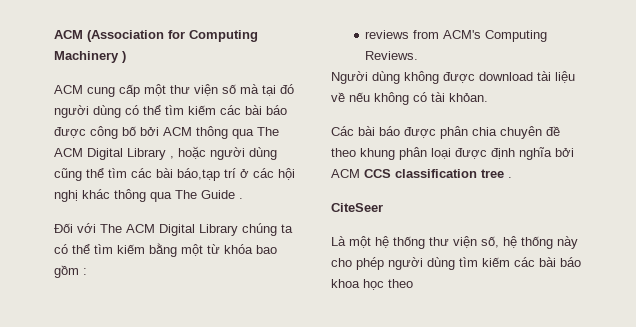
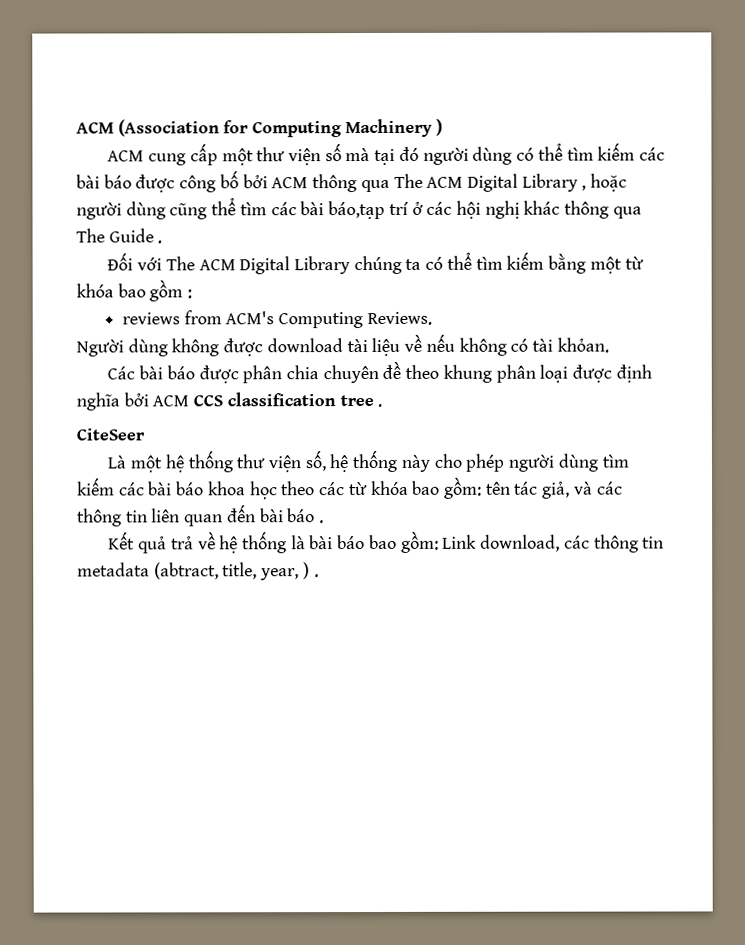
(413, 283) none -> [319,476,623,499] [77,504,325,527] [108,530,665,554] [77,562,319,581] các từ khóa bao gồm: tên tác giả, và các thông tin liên quan đến bài báo . // Kết quả trả về hệ thống là bài báo bao gồm: Link download, các thông tin metadata (abtract, title, year, ) .

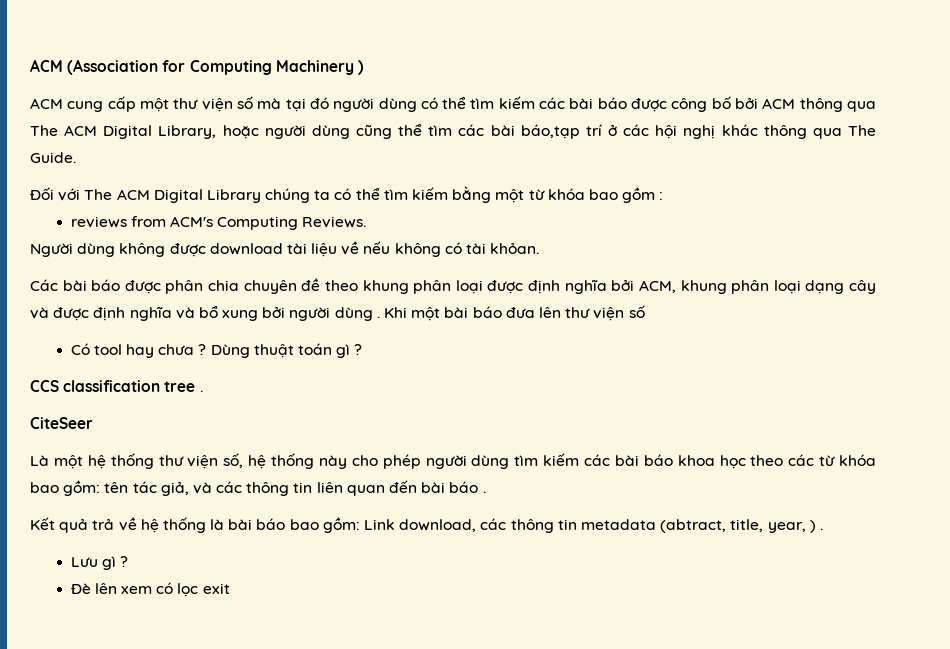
[521,173,587,192] Library , -> [158,125,217,139] Library,
[108,228,163,244] Guide . -> [30,152,76,163] Guide.
[152,395,190,407] ACM -> [638,280,876,294] [30,305,645,321] [70,343,363,358] ACM, khung phân loại dạng cây và được định nghĩa và bổ xung bởi người dùng . Khi một bài báo đưa lên thư viện số // Có tool hay chưa ? Dùng thuật toán gì ? //
(319, 576) none -> [70,556,129,570] [70,582,230,597] // Lưu gì ? // Đè lên xem có lọc exit

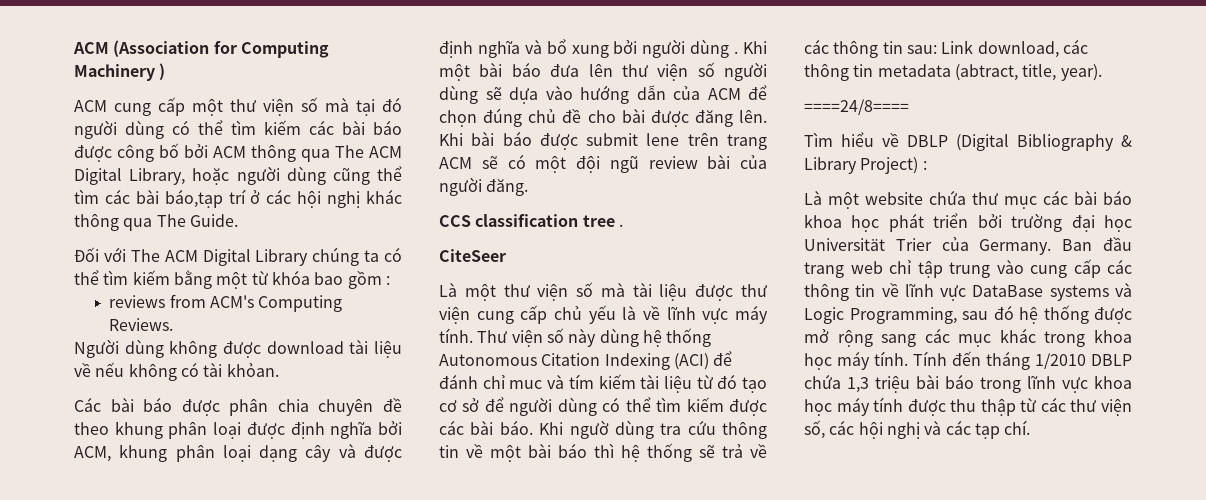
[70,343,363,358] // Có tool hay chưa ? Dùng thuật toán gì ? -> [724,62,767,81] [439,85,767,104] [439,108,767,127] [439,131,767,150] [439,154,767,173] [439,177,529,196] người dùng sẽ dựa vào hướng dẫn của ACM để chọn đúng chủ đề cho bài được đăng lên. Khi bài báo được submit lene trên trang ACM sẽ có một đội ngũ review bài của người đăng.
[87,453,876,469] [30,480,486,496] [30,517,360,533] hệ thống thư viện số, hệ thống này cho phép người dùng tìm kiếm các bài báo khoa học theo các từ khóa bao gồm: tên tác giả, và các thông tin liên quan đến bài báo . // Kết quả trả về hệ thống là bài báo bao gồm: -> [503,282,767,301] [439,305,768,324] [439,328,712,347] [439,351,733,370] [439,374,767,393] [439,397,767,416] [439,420,767,439] [439,443,767,462] [804,39,937,58] thư viện số mà tài liệu được thư viện cung cấp chủ yếu là về lĩnh vực máy tính. Thư viện số này dùng hệ thống Autonomous Citation Indexing (ACI) để đánh chỉ muc và tím kiếm tài liệu từ đó tạo cơ sở để người dùng có thể tìm kiếm được các bài báo. Khi ngườ dùng tra cứu thông tin về một bài báo thì hệ thống sẽ trả về các thông tin sau:
[767,520,823,533] [70,556,129,570] [70,582,230,597] year, ) . // Lưu gì ? // Đè lên xem có lọc exit -> [1060,64,1102,81] [804,99,909,115] [804,132,1132,151] [804,157,927,174] [804,190,1132,209] [804,213,1132,232] [804,236,1132,255] [804,259,1132,278] [804,282,1132,301] [804,305,1132,324] [804,328,1132,347] [804,351,1132,370] [804,374,1132,393] [804,397,1132,416] [804,420,1031,439] year). // ====24/8==== // Tìm hiểu về DBLP (Digital Bibliography & Library Project) : // Là một website chứa thư mục các bài báo khoa học phát triển bởi trường đại học Universität Trier của Germany. Ban đầu trang web chỉ tập trung vào cung cấp các thông tin về lĩnh vực DataBase systems và Logic Programming, sau đó hệ thống được mở rộng sang các mục khác trong khoa học máy tính. Tính đến tháng 1/2010 DBLP chứa 1,3 triệu bài báo trong lĩnh vực khoa học máy tính được thu thập từ các thư viện số, các hội nghị và các tạp chí.

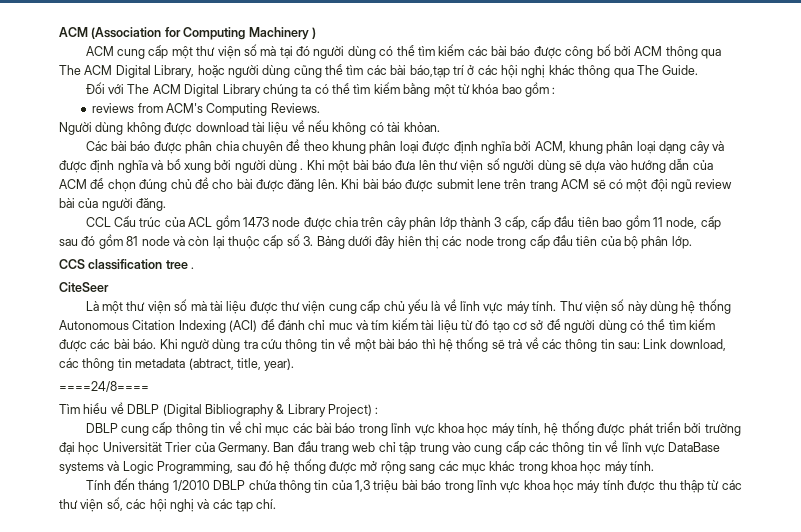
(529, 187) none -> [85,215,721,230] [59,234,692,249] // CCL Cấu trúc của ACL gồm 1473 node được chia trên cây phân lớp thành 3 cấp, cấp đầu tiên bao gồm 11 node, cấp sau đó gồm 81 node và còn lại thuộc cấp số 3. Bảng dưới đây hiên thị các node trong cấp đầu tiên của bộ phân lớp.
[804,190,1132,209] [804,214,880,232] Là một website chứa thư mục các bài báo khoa học -> [85,421,626,436] DBLP cung cấp thông tin về chỉ mục các bài báo trong lĩnh vực khoa học máy tính, hệ thống được
(908, 358) none -> (655, 466) //
(841, 381) none -> [278,480,352,493] thông tin của

